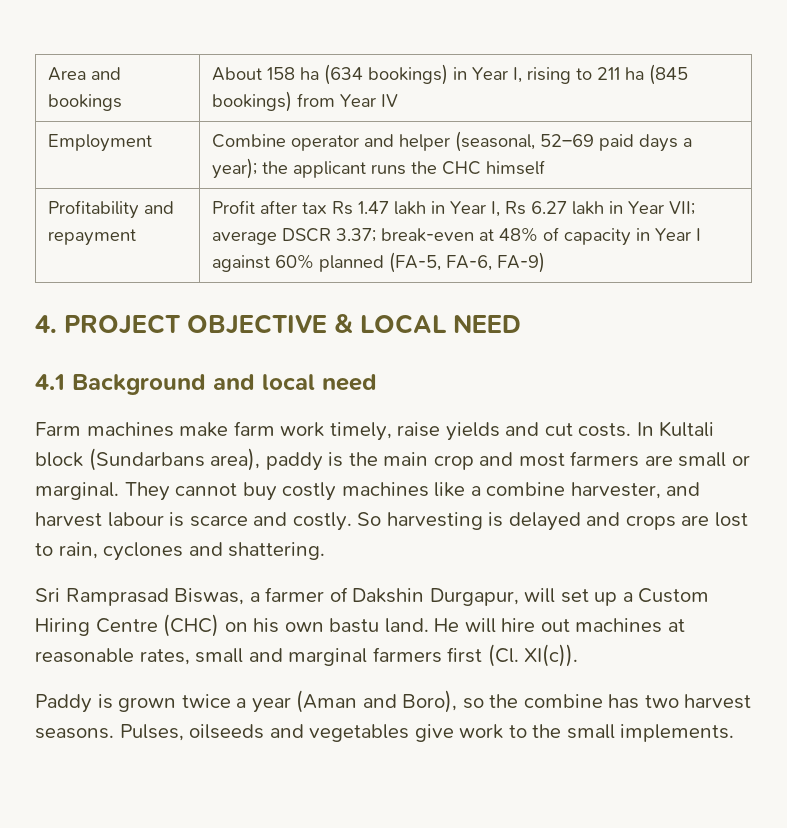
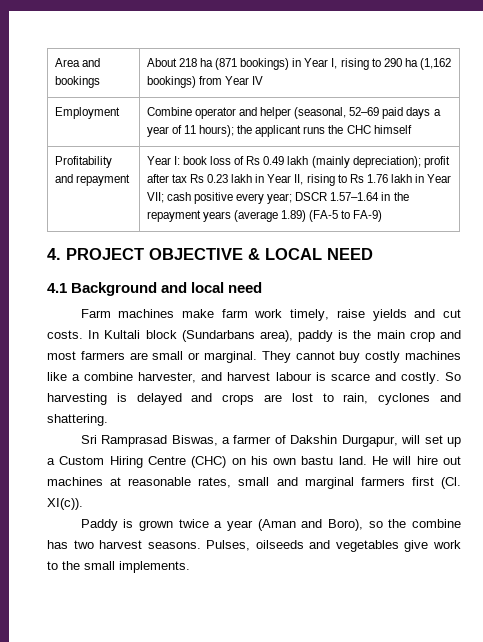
[267,64,364,85] 158 ha (634 -> [178,58,237,70] 218 ha (871
[597,64,689,85] 211 ha (845 -> [383,58,451,70] 290 ha (1,162
[212,158,258,179] year); -> [146,125,234,137] year of 11 hours);
[212,200,256,214] Profit -> [146,156,450,168] Year I: book loss of Rs 0.49 lakh (mainly depreciation); profit
[358,201,696,217] [212,227,702,246] [212,252,493,273] 1.47 lakh in Year I, Rs 6.27 lakh in Year VII; average DSCR 3.37; break-even at 48% of capacity in Year I against 60% planned (FA-5, FA-6, -> [206,174,452,186] [146,192,409,204] [146,210,351,222] 0.23 lakh in Year II, rising to Rs 1.76 lakh in Year VII; cash positive every year; DSCR 1.57–1.64 in the repayment years (average 1.89) (FA-5 to

